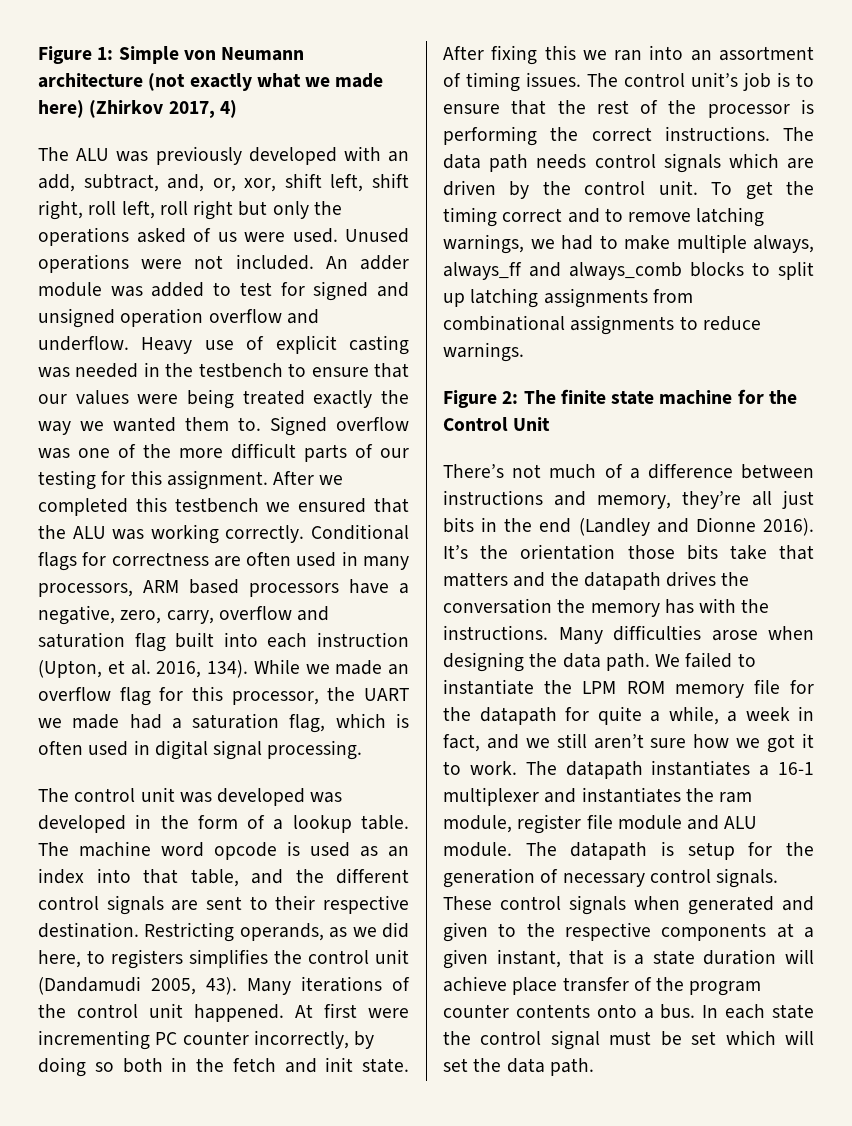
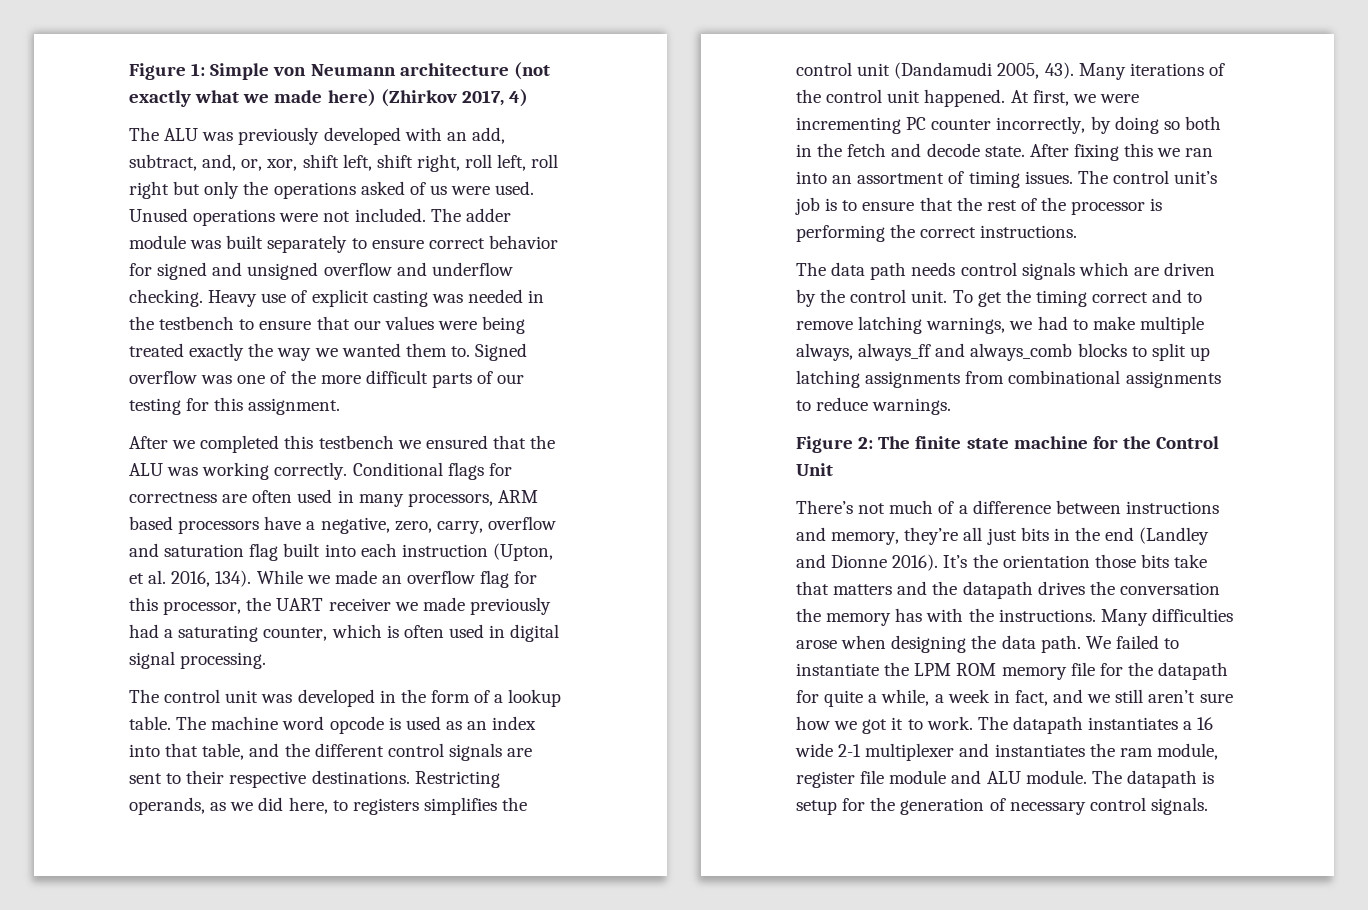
[325,256,348,269] An -> [430,208,461,222] The
[151,282,272,297] added to test -> [226,235,558,253] built separately to ensure correct behavior
[120,308,319,327] [38,336,129,351] operation overflow and underflow. -> [323,262,513,276] [129,289,203,307] overflow and underflow checking.
(268, 480) none -> (341, 406) //
[38,714,120,729] we made -> [328,597,551,615] receiver we made previously
[192,713,326,733] saturation flag, -> [178,625,328,642] saturating counter,
[310,792,343,803] [38,815,126,833] was developed -> (375, 698) none
[38,922,139,938] destination. -> [311,770,410,784] destinations.
[324,1003,357,1018] first -> [1032,90,1096,106] first, we
[325,1057,354,1072] init -> [926,143,980,157] decode
(770, 133) none -> (1078, 231) //
[778,762,814,775] 16-1 -> [1197,717,1214,730] [795,743,862,757] 16 wide 2-1
[443,895,814,915] [443,922,814,942] [443,949,814,969] [443,976,762,996] [443,1004,814,1019] [443,1030,814,1050] [443,1058,594,1076] These control signals when generated and given to the respective components at a given instant, that is a state duration will achieve place transfer of the program counter contents onto a bus. In each state the control signal must be set which will set the data path. -> (1208, 806) none

